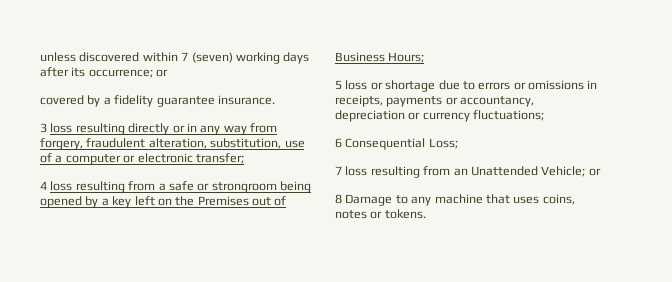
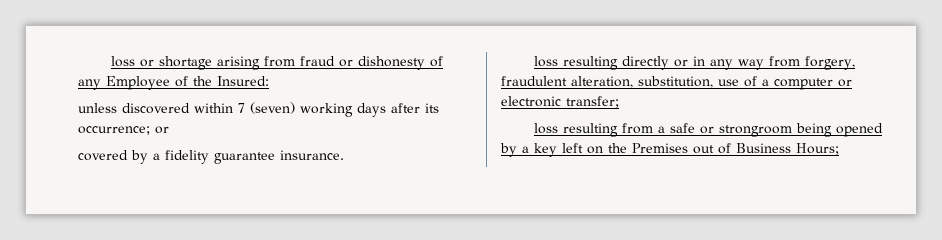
(40, 57) none -> [111,56,444,70] [78,76,269,90] loss or shortage arising from fraud or dishonesty of any Employee of the Insured: //
[40,123,47,133] 3 -> (344, 155) none
[40,181,47,190] 4 -> (619, 102) none
[335,80,598,92] [335,95,535,107] [335,110,545,122] [335,138,458,150] [335,166,601,178] [335,194,575,206] [335,209,426,219] // 5 loss or shortage due to errors or omissions in receipts, payments or accountancy, depreciation or currency fluctuations; // 6 Consequential Loss; // 7 loss resulting from an Unattended Vehicle; or // 8 Damage to any machine that uses coins, notes or tokens. -> (839, 149) none

